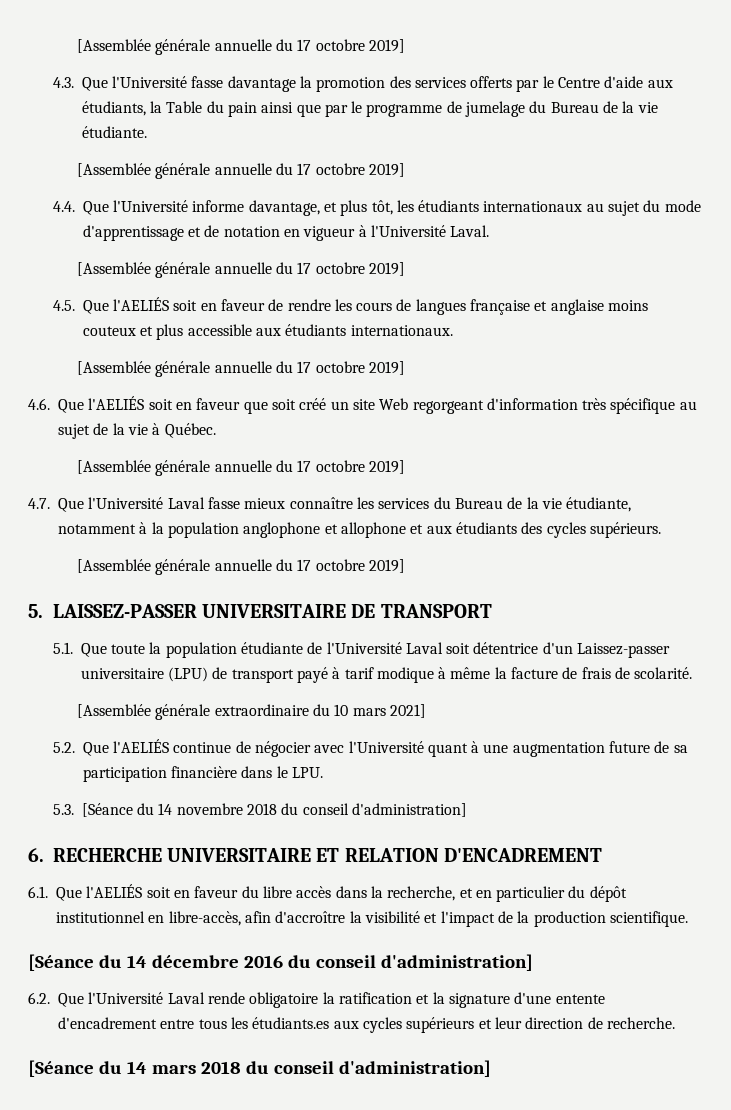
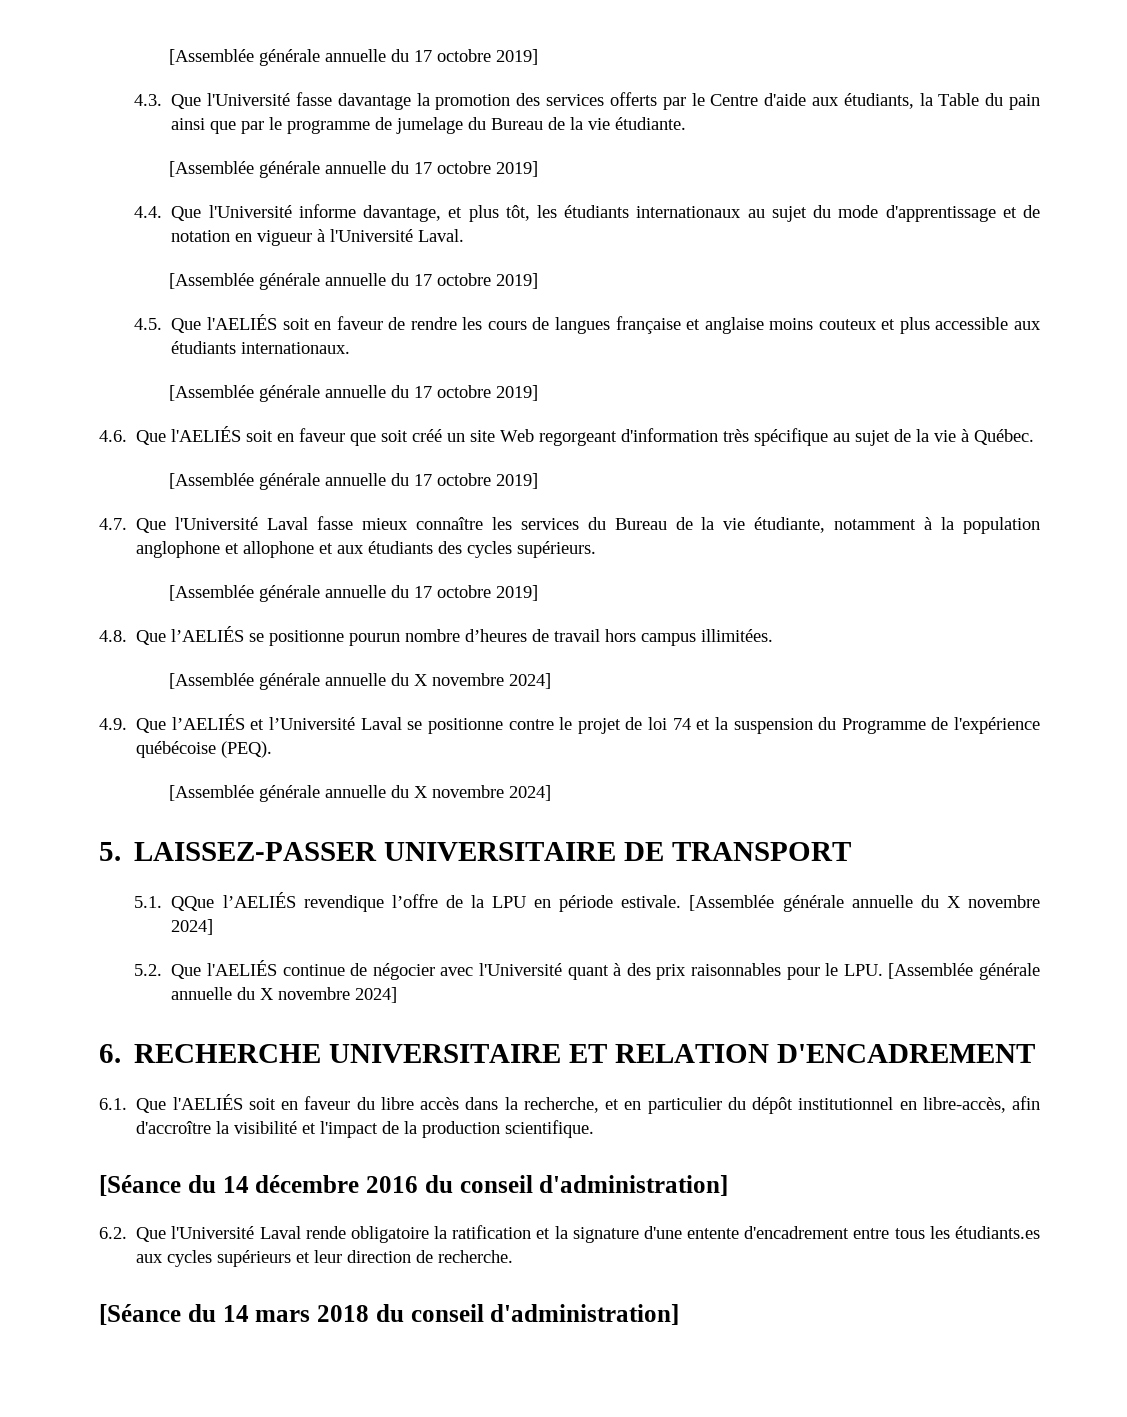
(406, 566) none -> [99,626,774,646] [169,673,552,690] [99,714,1040,734] [136,741,273,758] [169,785,552,802] // 4.8. Que l’AELIÉS se positionne pourun nombre d’heures de travail hors campus illimitées. // [Assemblée générale annuelle du X novembre 2024] // 4.9. Que l’AELIÉS et l’Université Laval se positionne contre le projet de loi 74 et la suspension du Programme de l'expérience québécoise (PEQ). // [Assemblée générale annuelle du X novembre 2024]
[80,642,671,658] [80,667,693,683] [77,704,427,720] Que toute la population étudiante de l'Université Laval soit détentrice d'un Laissez-passer universitaire (LPU) de transport payé à tarif modique à même la facture de frais de scolarité. // [Assemblée générale extraordinaire du 10 mars 2021] -> [171,892,1040,912] [171,919,214,935] QQue l’AELIÉS revendique l’offre de la LPU en période estivale. [Assemblée générale annuelle du X novembre 2024]
[483,741,688,757] [82,766,323,782] [52,803,467,817] une augmentation future de sa participation financière dans le LPU. // 5.3. [Séance du 14 novembre 2018 du conseil d'administration] -> [626,963,1041,980] [171,987,398,1003] des prix raisonnables pour le LPU. [Assemblée générale annuelle du X novembre 2024]

